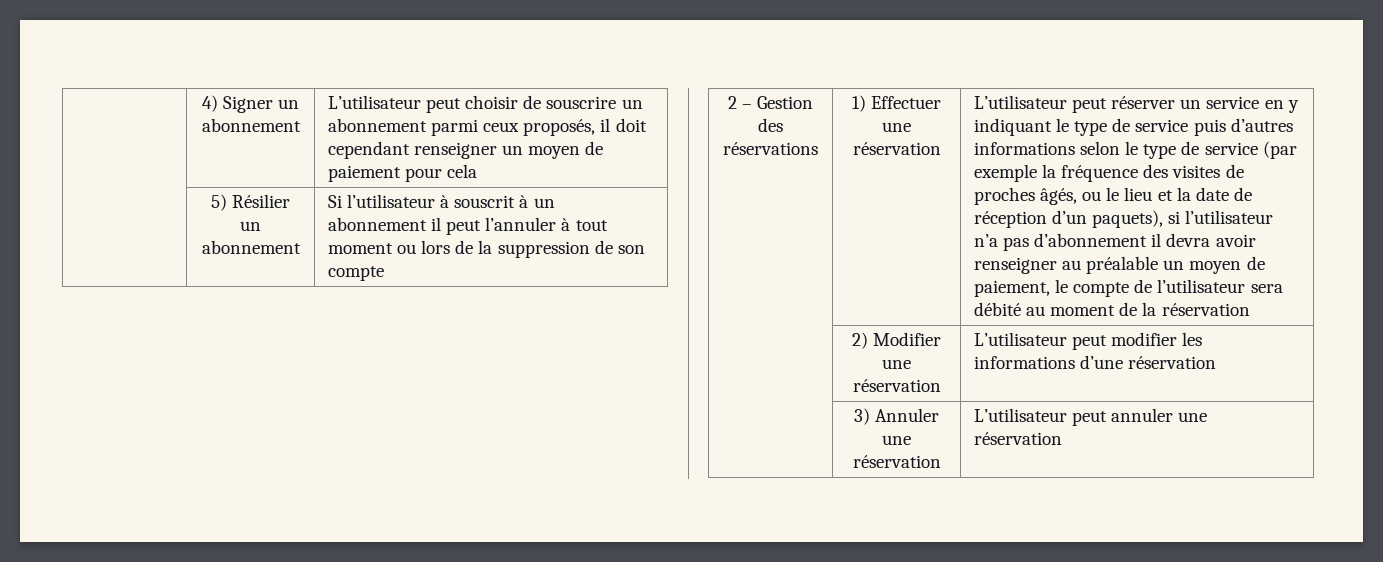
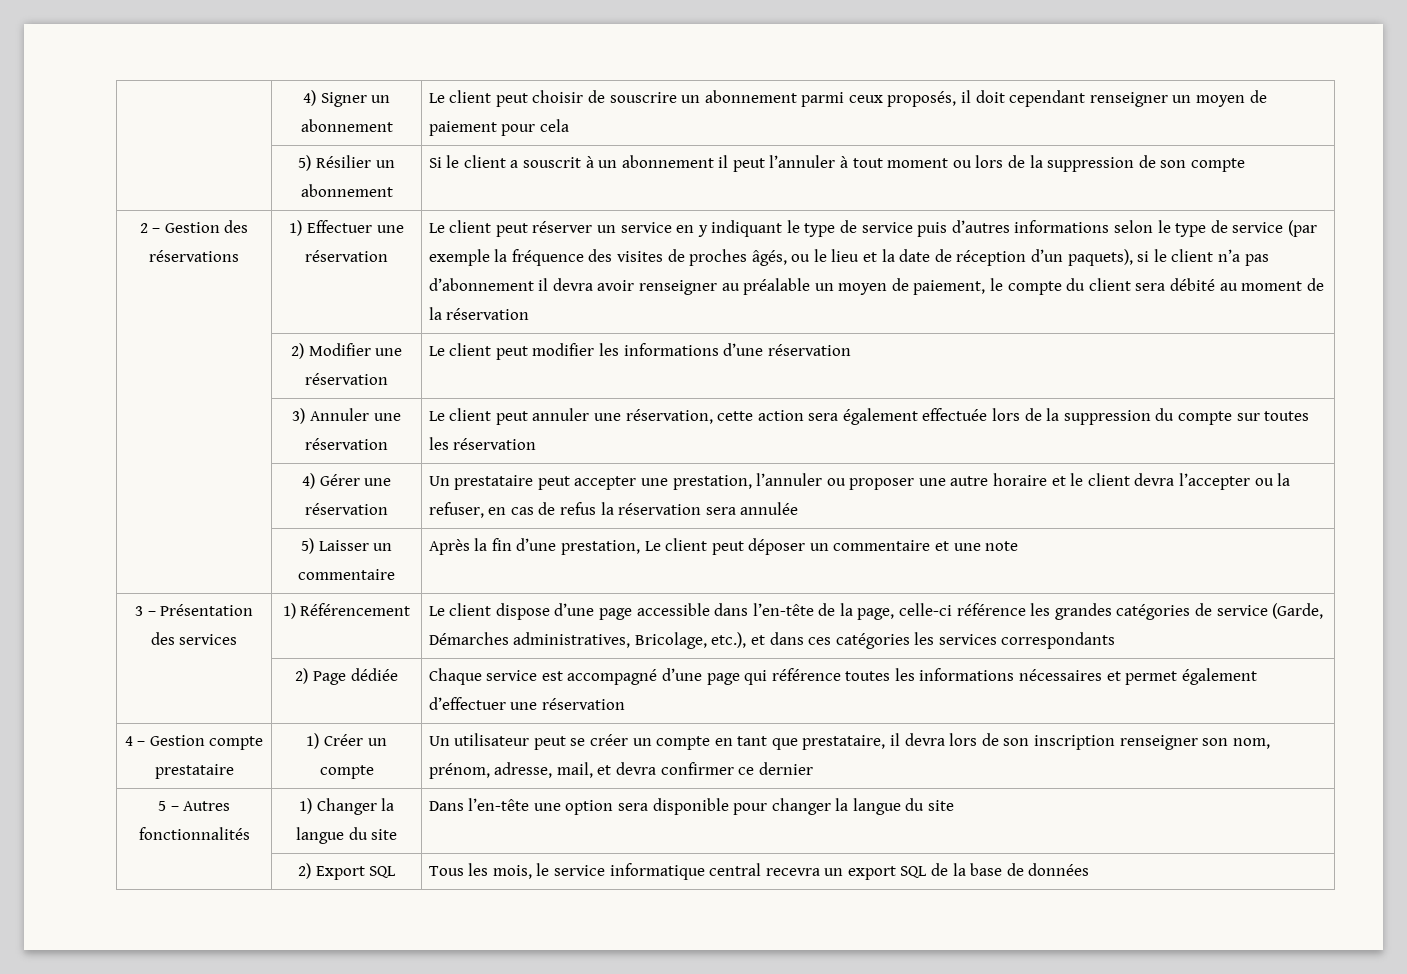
[327,95,421,109] L’utilisateur -> [428,90,492,103] Le client
[346,194,450,208] l’utilisateur à -> [446,155,519,168] le client a
[973,95,1067,109] L’utilisateur -> [428,220,492,233] Le client
[1185,210,1274,224] l’utilisateur -> [1153,249,1214,262] le client
[1134,279,1246,293] de l’utilisateur -> [1066,278,1131,291] du client
[973,332,1067,346] L’utilisateur -> [428,343,492,356] Le client
[973,408,1067,422] L’utilisateur -> [428,408,492,421] Le client
[973,432,1062,445] réservation -> [625,408,1310,425] [428,437,537,450] [301,473,392,489] [305,503,388,515] [428,473,1291,490] [428,502,799,518] [300,538,393,554] [298,569,395,580] [428,538,1019,555] [134,604,254,616] [150,632,238,645] [282,603,411,619] [428,603,1324,620] [428,632,1116,649] [295,668,398,685] [428,668,1257,685] [428,697,625,710] [124,735,264,750] [154,764,234,779] [306,733,387,749] [319,765,374,779] [428,733,1270,750] [428,762,813,779] [157,801,231,811] [138,827,250,840] [298,798,395,815] [295,827,398,844] [428,798,955,815] [297,863,397,880] [428,863,1090,880] réservation, cette action sera également effectuée lors de la suppression du compte sur toutes les réservation // | 4) Gérer une réservation | Un prestataire peut accepter une prestation, l’annuler ou proposer une autre horaire et le client devra l’accepter ou la refuser, en cas de refus la réservation sera annulée // | 5) Laisser un commentaire | Après la fin d’une prestation, Le client peut déposer un commentaire et une note // 3 – Présentation des services | 1) Référencement | Le client dispose d’une page accessible dans l’en-tête de la page, celle-ci référence les grandes catégories de service (Garde, Démarches administratives, Bricolage, etc.), et dans ces catégories les services correspondants // | 2) Page dédiée | Chaque service est accompagné d’une page qui référence toutes les informations nécessaires et permet également d’effectuer une réservation // 4 – Gestion compte prestataire | 1) Créer un compte | Un utilisateur peut se créer un compte en tant que prestataire, il devra lors de son inscription renseigner son nom, prénom, adresse, mail, et devra confirmer ce dernier // 5 – Autres fonctionnalités | 1) Changer la langue du site | Dans l’en-tête une option sera disponible pour changer la langue du site // | 2) Export SQL | Tous les mois, le service informatique central recevra un export SQL de la base de données

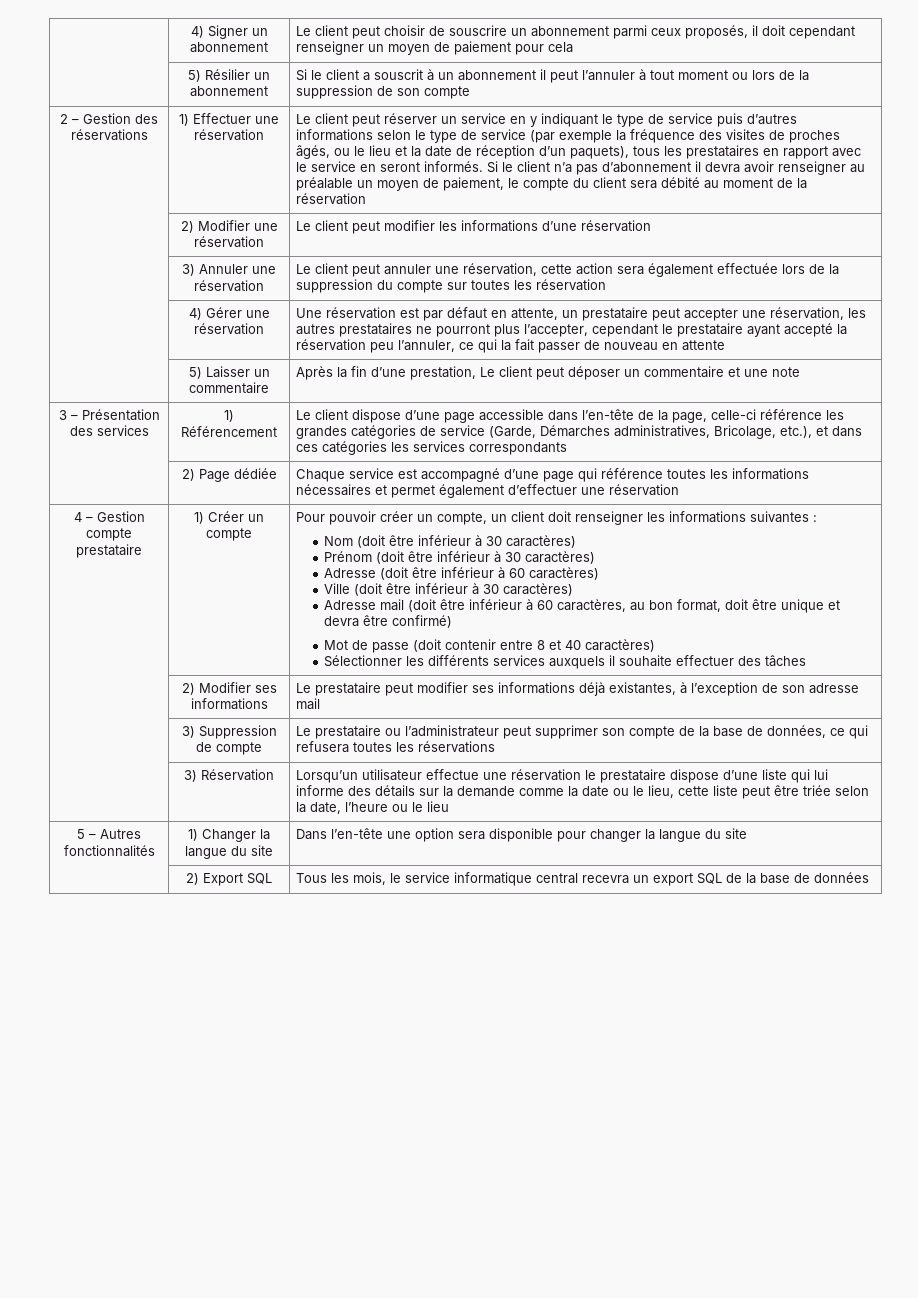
[1137,251,1150,262] si -> [632,145,861,159] [295,161,498,173] tous les prestataires en rapport avec le service en seront informés. Si
[428,473,1291,490] [428,502,799,518] Un prestataire peut accepter une prestation, l’annuler ou proposer une autre horaire et le client devra l’accepter ou la refuser, en cas de refus la réservation sera annulée -> [295,307,866,321] [295,323,847,337] [295,339,725,353] Une réservation est par défaut en attente, un prestataire peut accepter une réservation, les autres prestataires ne pourront plus l’accepter, cependant le prestataire ayant accepté la réservation peu l’annuler, ce qui la fait passer de nouveau en attente
[428,733,1270,750] [428,762,813,779] Un utilisateur peut se créer un compte en tant que prestataire, il devra lors de son inscription renseigner son nom, prénom, adresse, mail, et devra confirmer ce dernier -> [295,511,817,525] [324,535,577,548] [324,551,596,564] [324,567,600,580] [324,583,574,596] [324,599,841,613] [324,615,453,628] [324,639,656,653] [324,655,807,669] [181,682,277,695] [190,698,268,710] [295,682,859,696] [295,698,320,710] [181,725,277,739] [196,742,262,755] [295,725,868,739] [295,741,495,753] [184,769,274,782] [295,769,828,783] [295,785,869,799] [295,801,449,814] Pour pouvoir créer un compte, un client doit renseigner les informations suivantes : // Nom (doit être inférieur à 30 caractères) // Prénom (doit être inférieur à 30 caractères) // Adresse (doit être inférieur à 60 caractères) // Ville (doit être inférieur à 30 caractères) // Adresse mail (doit être inférieur à 60 caractères, au bon format, doit être unique et devra être confirmé) // Mot de passe (doit contenir entre 8 et 40 caractères) // Sélectionner les différents services auxquels il souhaite effectuer des tâches // | 2) Modifier ses informations | Le prestataire peut modifier ses informations déjà existantes, à l’exception de son adresse mail // | 3) Suppression de compte | Le prestataire ou l’administrateur peut supprimer son compte de la base de données, ce qui refusera toutes les réservations // | 3) Réservation | Lorsqu’un utilisateur effectue une réservation le prestataire dispose d’une liste qui lui informe des détails sur la demande comme la date ou le lieu, cette liste peut être triée selon la date, l’heure ou le lieu

